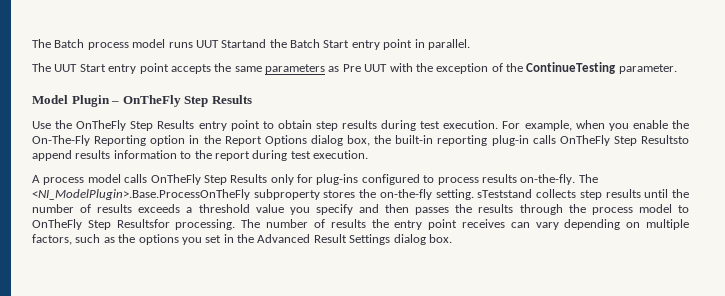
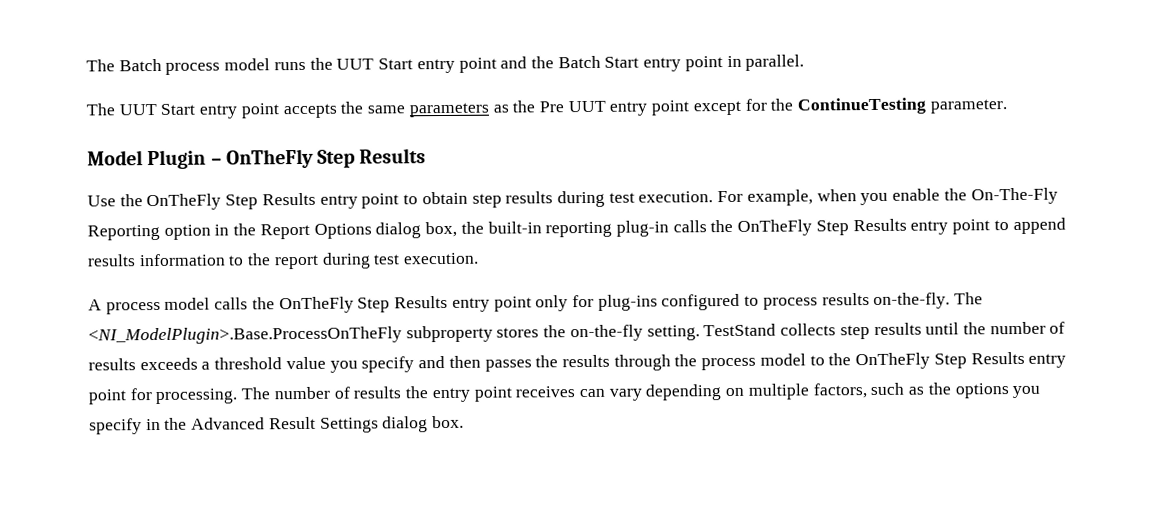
[195,39,267,48] UUT Startand -> [309,56,528,74] the UUT Start entry point and
(340, 69) none -> [512,100,536,113] the
[389,63,503,74] with the exception of -> [609,98,767,116] entry point except for
[559,135,689,146] OnTheFly Step Resultsto -> [710,218,1009,236] the OnTheFly Step Results entry point to
[150,174,268,185] OnTheFly Step Results -> [251,295,532,314] the OnTheFly Step Results entry point
[477,189,533,198] sTeststand -> [703,323,777,337] TestStand
[32,219,170,230] OnTheFly Step Resultsfor -> [828,351,1067,370] [88,388,152,405] the OnTheFly Step Results entry point for
[205,235,222,243] set -> [89,418,142,435] specify

